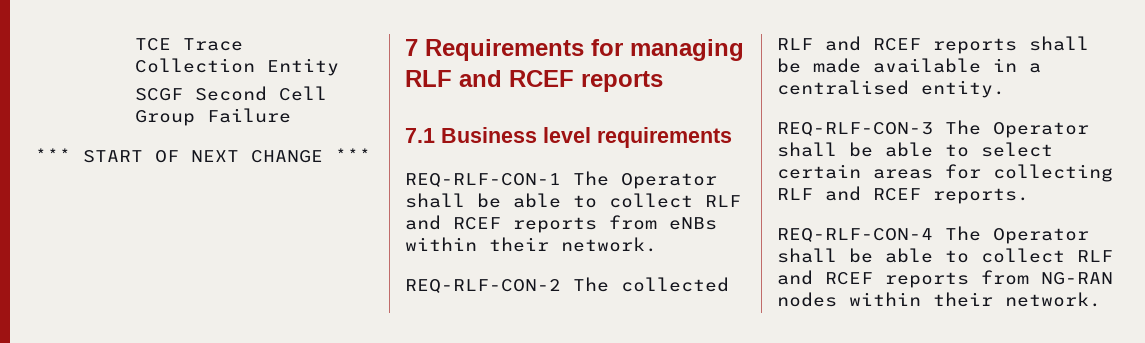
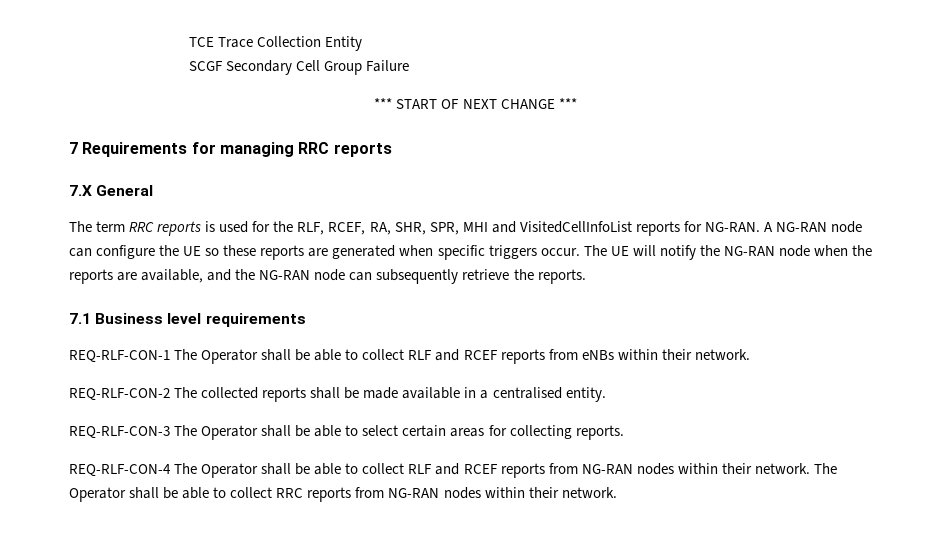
[194,86,267,101] Second -> [225,60,292,75] Secondary
[405,70,663,92] RLF and RCEF reports -> [298,142,392,157] [69,185,154,196] [69,221,863,236] [69,245,873,260] [69,269,586,284] RRC reports // 7.X General // The term RRC reports is used for the RLF, RCEF, RA, SHR, SPR, MHI and VisitedCellInfoList reports for NG-RAN. A NG-RAN node can configure the UE so these reports are generated when specific triggers occur. The UE will notify the NG-RAN node when the reports are available, and the NG-RAN node can subsequently retrieve the reports.
[777,36,921,51] RLF and RCEF -> (259, 393) none
[777,186,921,201] RLF and RCEF -> (572, 432) none
(1101, 299) none -> [813,463,837,474] [69,487,617,502] The Operator shall be able to collect RRC reports from NG-RAN nodes within their network.

